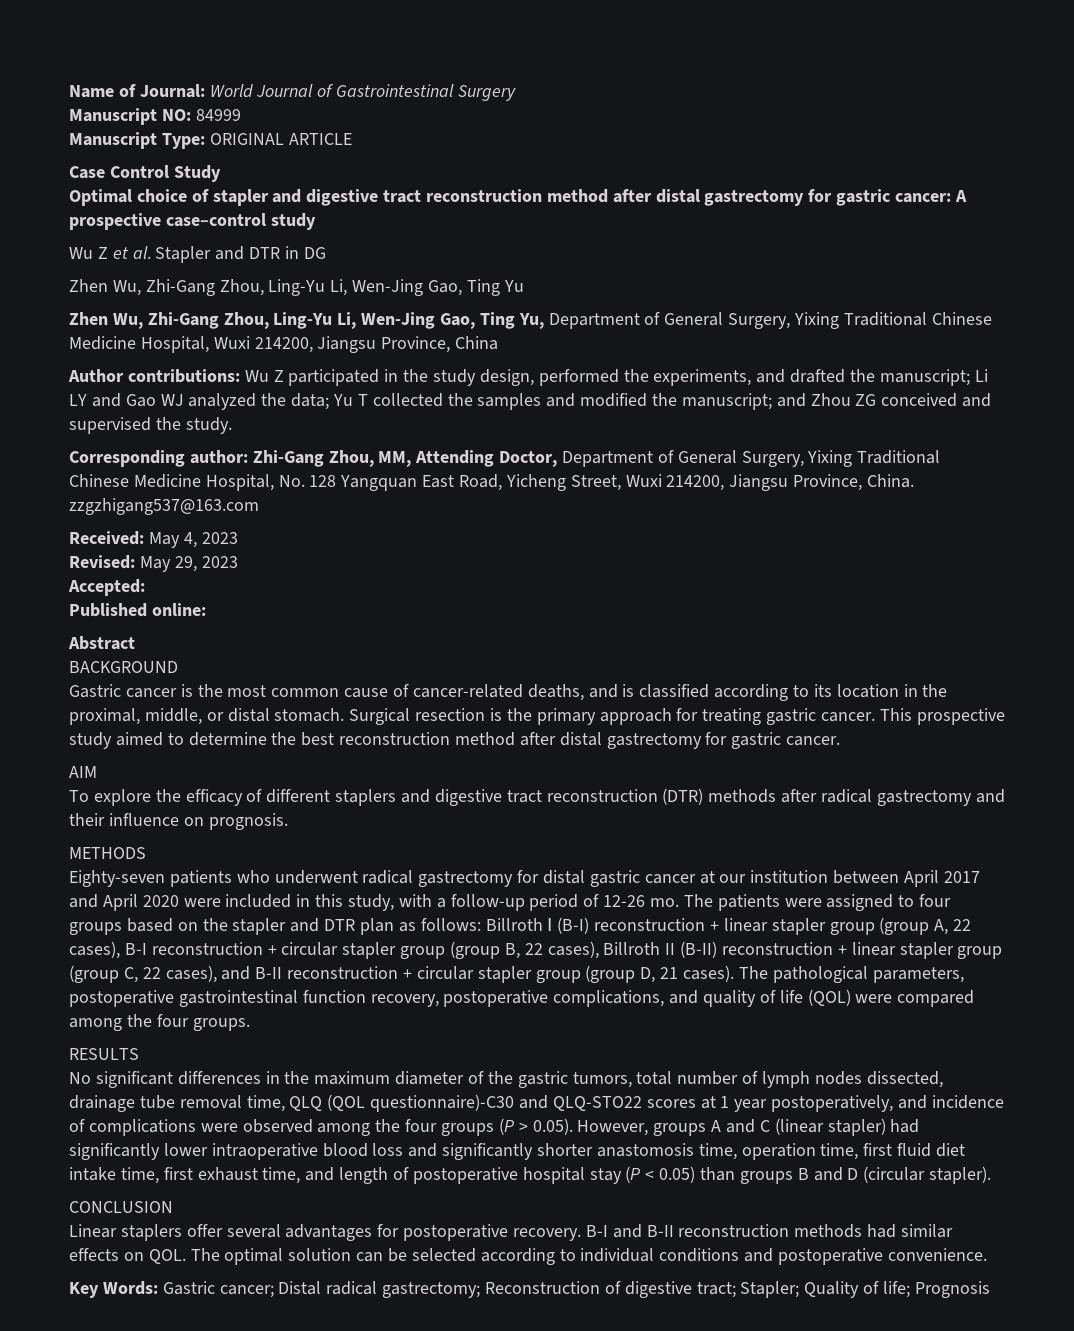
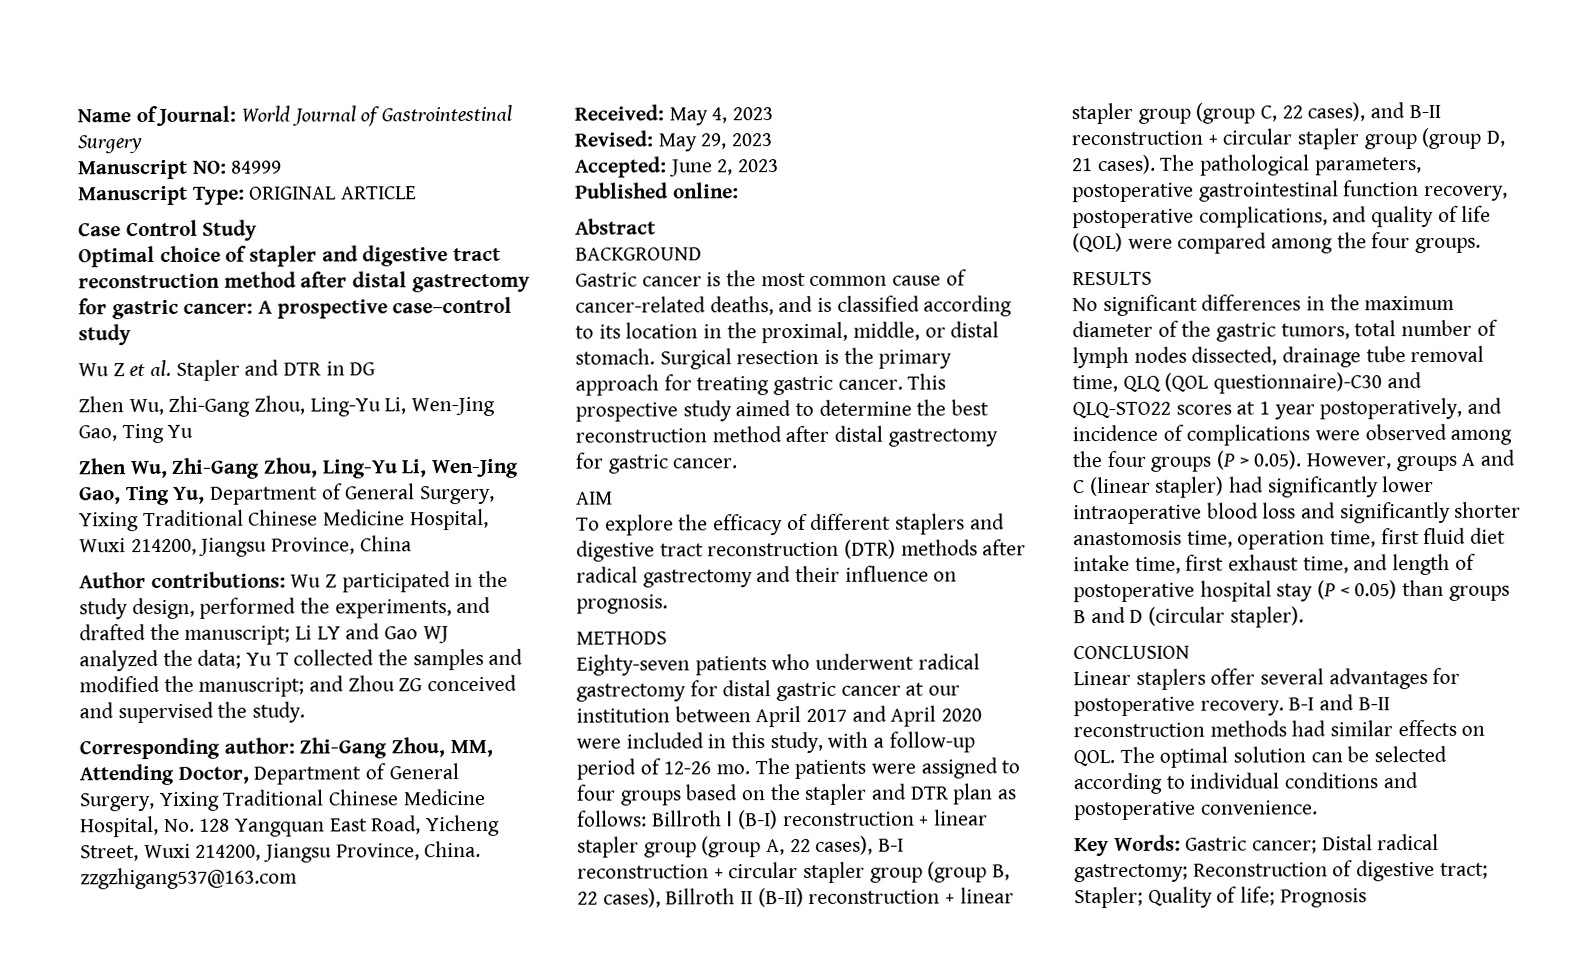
(145, 587) none -> [668,159,780,177] June 2, 2023

